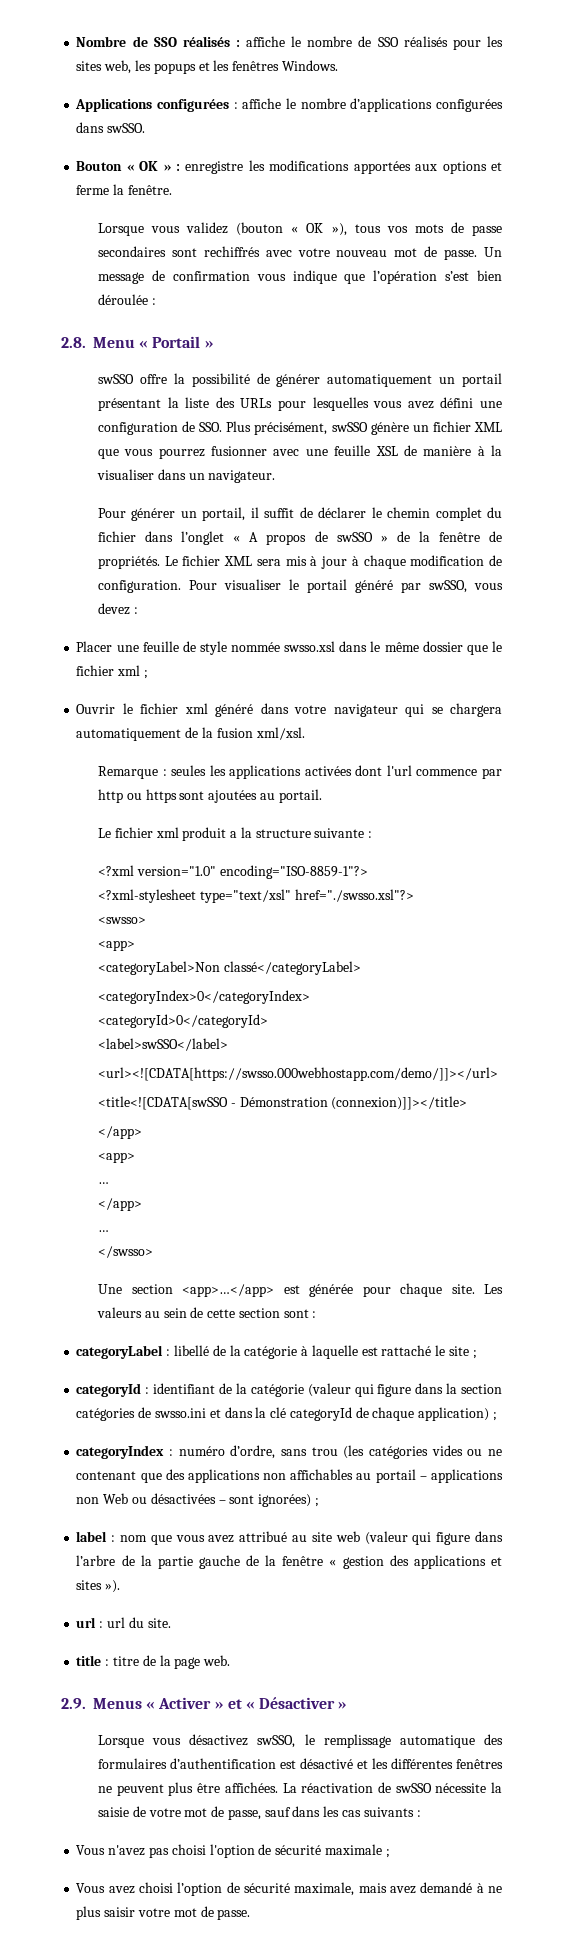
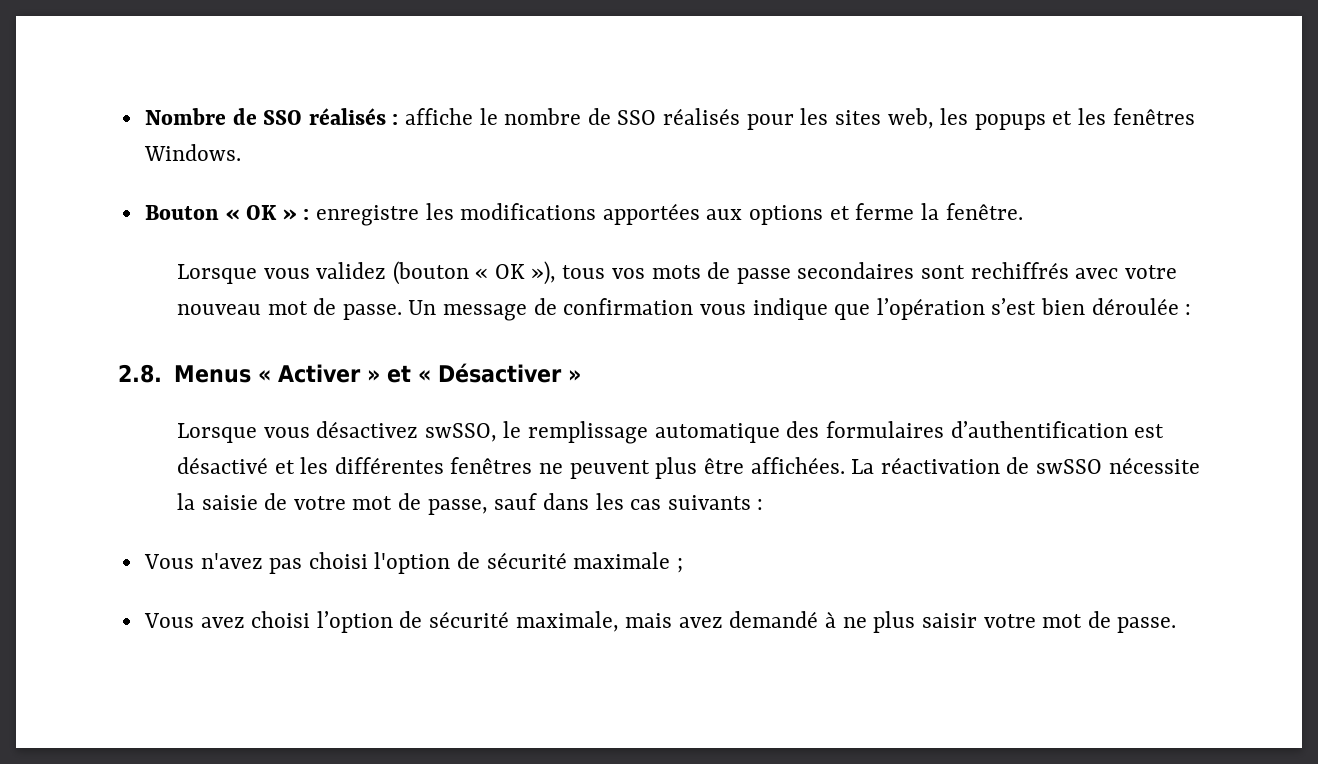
[75,98,504,112] [76,122,146,133] // Applications configurées : affiche le nombre d’applications configurées dans swSSO. -> (241, 152) none
[93,336,214,348] [97,373,503,387] [97,397,502,411] [97,421,503,435] [97,445,503,459] [96,469,276,483] [97,507,502,521] [97,531,503,545] [97,555,503,569] [97,579,504,593] [97,603,138,615] [76,641,502,655] [76,665,148,679] [76,703,502,717] [76,727,305,741] [97,765,502,779] [97,789,322,803] [97,827,373,841] [97,865,368,879] [97,889,414,903] [97,917,146,924] [97,940,135,951] [97,961,361,975] [97,990,310,1004] [97,1014,268,1028] [97,1038,228,1051] [97,1067,498,1081] [97,1096,468,1110] [97,1126,142,1139] [97,1152,135,1163] [97,1182,109,1184] [97,1198,142,1211] [97,1230,109,1232] [97,1246,153,1258] [97,1283,504,1297] [96,1307,317,1318] [76,1345,477,1359] [76,1383,502,1397] [76,1407,497,1421] [76,1445,503,1459] [76,1469,504,1483] [76,1493,319,1507] [76,1531,504,1545] [76,1555,502,1569] [76,1580,121,1593] [76,1617,171,1628] [76,1655,231,1669] [61,1698,86,1709] Menu « Portail » // swSSO offre la possibilité de générer automatiquement un portail présentant la liste des URLs pour lesquelles vous avez défini une configuration de SSO. Plus précisément, swSSO génère un fichier XML que vous pourrez fusionner avec une feuille XSL de manière à la visualiser dans un navigateur. // Pour générer un portail, il suffit de déclarer le chemin complet du fichier dans l’onglet « A propos de swSSO » de la fenêtre de propriétés. Le fichier XML sera mis à jour à chaque modification de configuration. Pour visualiser le portail généré par swSSO, vous devez : // Placer une feuille de style nommée swsso.xsl dans le même dossier que le fichier xml ; // Ouvrir le fichier xml généré dans votre navigateur qui se chargera automatiquement de la fusion xml/xsl. // Remarque : seules les applications activées dont l'url commence par http ou https sont ajoutées au portail. // Le fichier xml produit a la structure suivante : // <?xml version="1.0" encoding="ISO-8859-1"?> // <?xml-stylesheet type="text/xsl" href="./swsso.xsl"?> // <swsso> // <app> // <categoryLabel>Non classé</categoryLabel> // <categoryIndex>0</categoryIndex> // <categoryId>0</categoryId> // <label>swSSO</label> // <url><![CDATA[https://swsso.000webhostapp.com/demo/]]></url> // <title<![CDATA[swSSO - Démonstration (connexion)]]></title> // </app> // <app> // … // </app> // … // </swsso> // Une section <app>…</app> est générée pour chaque site. Les valeurs au sein de cette section sont : // categoryLabel : libellé de la catégorie à laquelle est rattaché le site ; // categoryId : identifiant de la catégorie (valeur qui figure dans la section catégories de swsso.ini et dans la clé categoryId de chaque application) ; // categoryIndex : numéro d’ordre, sans trou (les catégories vides ou ne contenant que des applications non affichables au portail – applications non Web ou désactivées – sont ignorées) ; // label : nom que vous avez attribué au site web (valeur qui figure dans l’arbre de la partie gauche de la fenêtre « gestion des applications et sites »). // url : url du site. // title : titre de la page web. // 2.9. -> (162, 373) none

